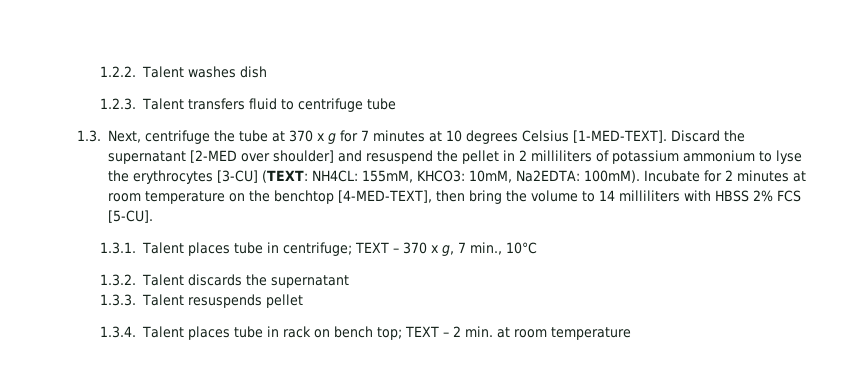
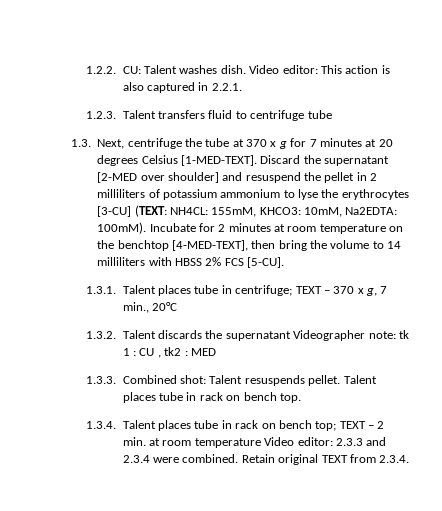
(136, 71) none -> [122,66,141,74] CU:
[239,66,267,78] dish -> [220,65,390,74] [122,82,242,93] dish. Video editor: This action is also captured in 2.2.1.
[446,130,463,142] 10 -> [378,139,393,147] 20
[505,242,537,254] 10°C -> [152,302,178,311] 20°C
[99,294,303,308] // 1.3.3. Talent resuspends pellet -> [293,330,409,341] [122,347,216,358] [86,375,377,386] [122,392,301,403] Videographer note: tk 1 : CU , tk2 : MED // 1.3.3. Combined shot: Talent resuspends pellet. Talent places tube in rack on bench top.
(631, 333) none -> [264,437,387,446] [122,454,410,465] Video editor: 2.3.3 and 2.3.4 were combined. Retain original TEXT from 2.3.4.

